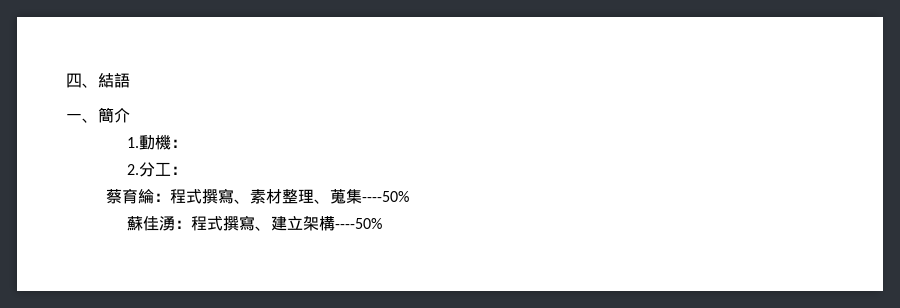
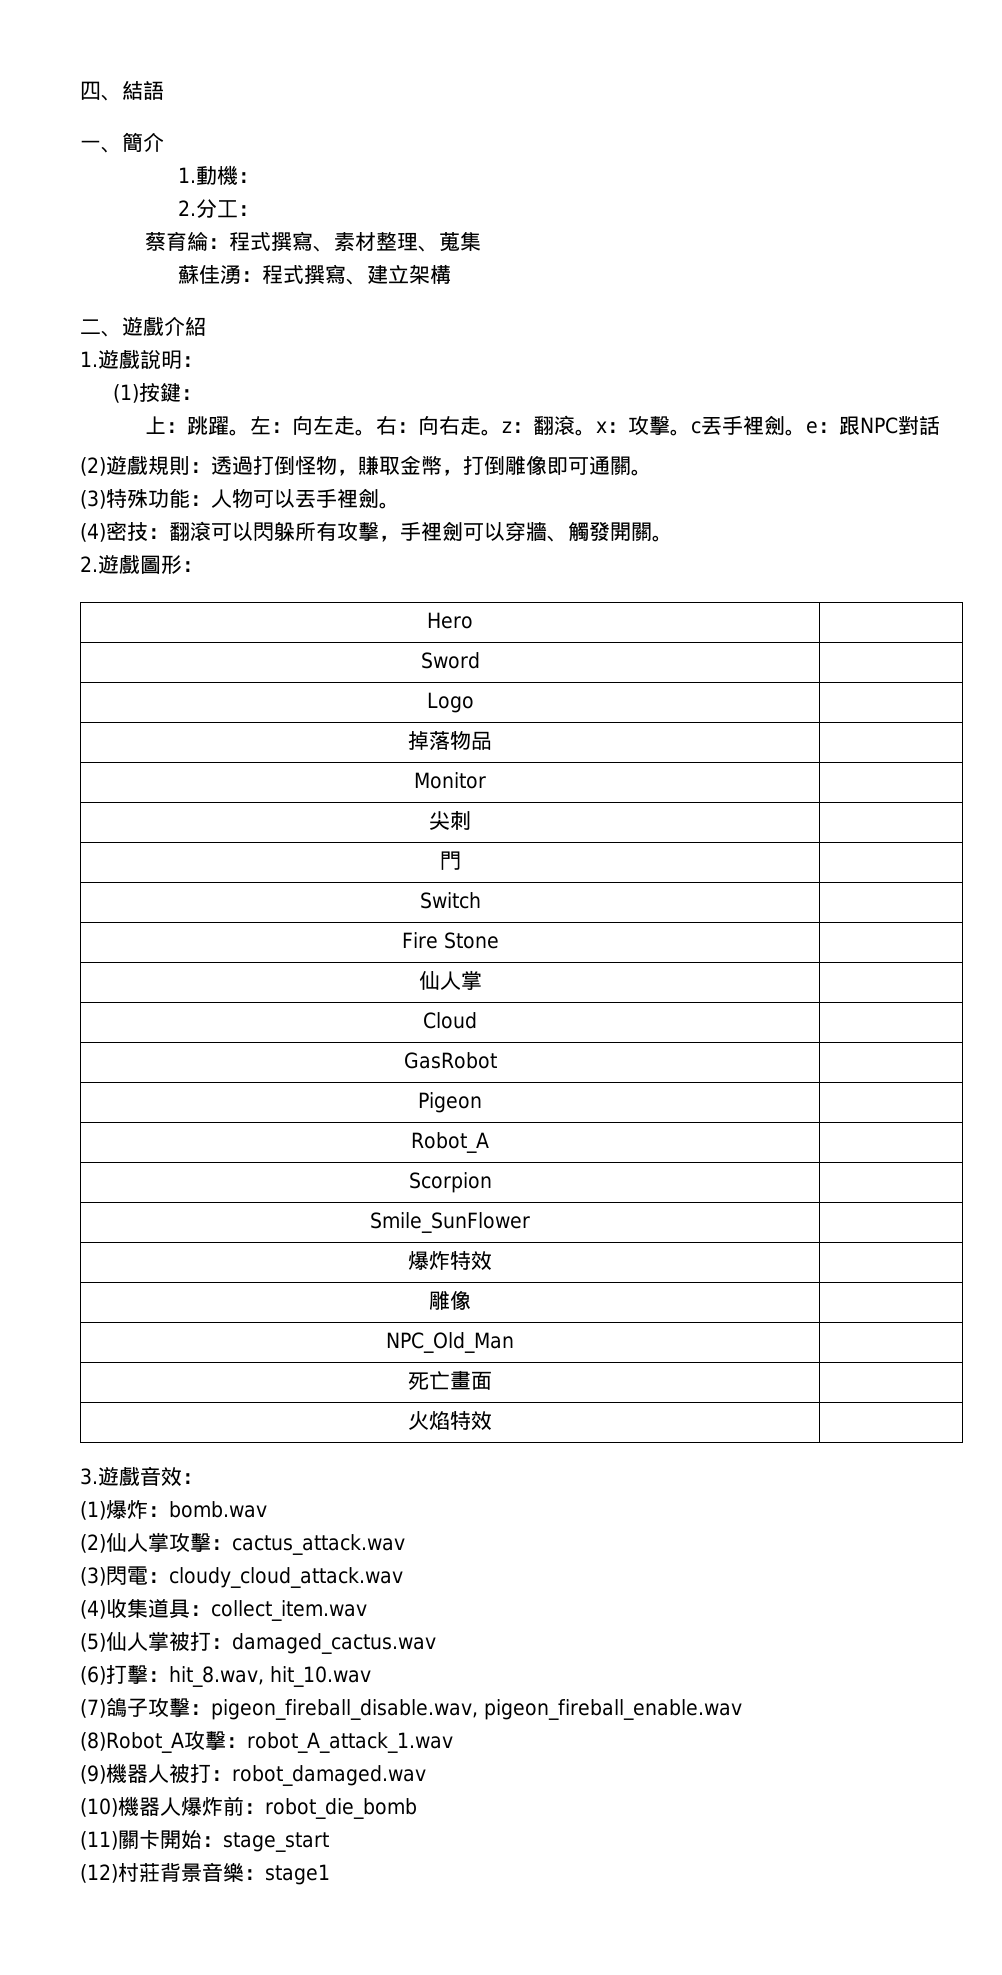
[362,191,410,202] ----50% -> (482, 241) none
[334,218,382,229] ----50% -> [80,316,206,337] [80,349,203,369] [112,383,202,403] [145,415,941,436] [80,455,652,476] [80,488,400,509] [80,521,673,542] [80,554,203,574] [427,612,473,629] [420,652,480,669] [426,692,474,713] [408,731,492,751] [414,772,486,789] [429,811,471,830] [439,851,461,870] [419,892,481,909] [401,932,499,949] [418,970,482,990] [423,1012,477,1029] [403,1052,497,1069] [418,1092,482,1113] [411,1132,490,1153] [408,1172,492,1193] [370,1212,530,1233] [408,1250,492,1270] [429,1290,471,1310] [386,1332,514,1353] [408,1370,492,1390] [408,1410,492,1430] [80,1466,203,1486] [80,1499,267,1520] [80,1532,405,1555] [80,1566,403,1588] [80,1598,367,1621] [80,1631,436,1654] [80,1665,371,1687] [80,1697,742,1720] [80,1730,453,1753] [80,1763,426,1786] [80,1796,417,1819] [80,1829,329,1852] [80,1862,330,1885] // 二、遊戲介紹 // 1.遊戲說明： // (1)按鍵： // 上：跳躍。左：向左走。右：向右走。z：翻滾。x：攻擊。c丟手裡劍。e：跟NPC對話 // (2)遊戲規則：透過打倒怪物，賺取金幣，打倒雕像即可通關。 // (3)特殊功能：人物可以丟手裡劍。 // (4)密技：翻滾可以閃躲所有攻擊，手裡劍可以穿牆、觸發開關。 // 2.遊戲圖形： // Hero | // Sword | // Logo | // 掉落物品 | // Monitor | // 尖刺 | // 門 | // Switch | // Fire Stone | // 仙人掌 | // Cloud | // GasRobot | // Pigeon | // Robot_A | // Scorpion | // Smile_SunFlower | // 爆炸特效 | // 雕像 | // NPC_Old_Man | // 死亡畫面 | // 火焰特效 | // 3.遊戲音效： // (1)爆炸：bomb.wav // (2)仙人掌攻擊：cactus_attack.wav // (3)閃電：cloudy_cloud_attack.wav // (4)收集道具：collect_item.wav // (5)仙人掌被打：damaged_cactus.wav // (6)打擊：hit_8.wav, hit_10.wav // (7)鴿子攻擊：pigeon_fireball_disable.wav, pigeon_fireball_enable.wav // (8)Robot_A攻擊：robot_A_attack_1.wav // (9)機器人被打：robot_damaged.wav // (10)機器人爆炸前：robot_die_bomb // (11)關卡開始：stage_start // (12)村莊背景音樂：stage1

